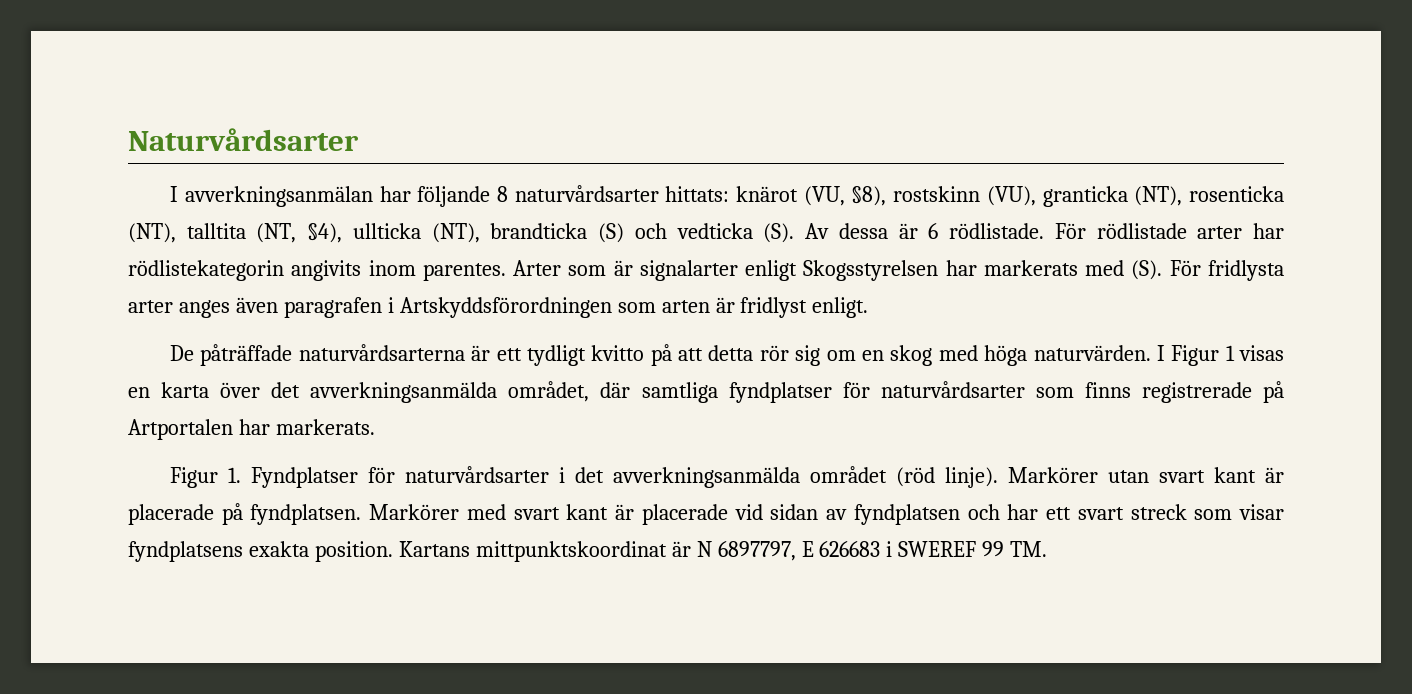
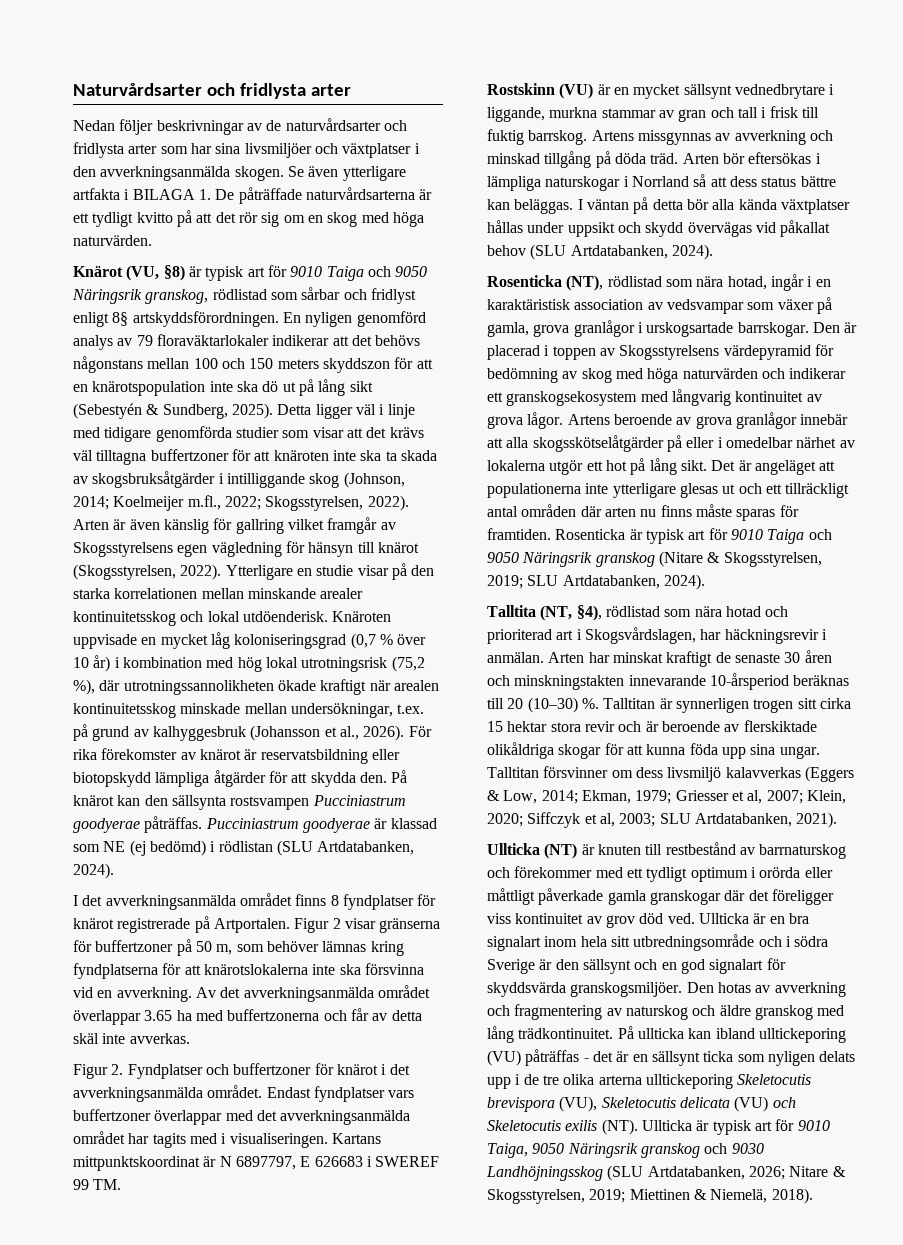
[170,185,1285,207] [128,223,1284,243] [128,260,1284,281] [128,297,869,318] // I avverkningsanmälan har följande 8 naturvårdsarter hittats: knärot (VU, §8), rostskinn (VU), granticka (NT), rosenticka (NT), talltita (NT, §4), ullticka (NT), brandticka (S) och vedticka (S). Av dessa är 6 rödlistade. För rödlistade arter har rödlistekategorin angivits inom parentes. Arter som är signalarter enligt Skogsstyrelsen har markerats med (S). För fridlysta arter anges även paragrafen i Artskyddsförordningen som arten är fridlyst enligt. // -> [206,83,351,99] [73,118,407,135] [73,142,420,158] [73,166,406,181] [73,188,211,200] och fridlysta arter // Nedan följer beskrivningar av de naturvårdsarter och fridlysta arter som har sina livsmiljöer och växtplatser i den avverkningsanmälda skogen. Se även ytterligare artfakta i BILAGA 1.
[708,345,754,361] detta -> [215,212,236,223] det
[1156,345,1285,366] [128,381,1284,403] [128,419,375,440] [170,466,1285,488] [128,503,1284,525] [128,541,393,562] I Figur 1 visas en karta över det avverkningsanmälda området, där samtliga fyndplatser för naturvårdsarter som finns registrerade på Artportalen har markerats. // Figur 1. Fyndplatser för naturvårdsarter i det avverkningsanmälda området (röd linje). Markörer utan svart kant är placerade på fyndplatsen. Markörer med svart kant är placerade vid sidan av fyndplatsen och har ett svart streck som visar fyndplatsens exakta position. -> [73,265,428,281] [72,287,416,304] [73,311,426,327] [73,334,421,350] [73,356,433,373] [73,379,373,396] [73,403,415,419] [73,426,424,442] [73,449,437,465] [73,471,405,488] [73,495,409,511] [73,517,396,534] [73,541,419,557] [73,563,435,580] [73,588,364,599] [73,611,392,626] [73,632,427,649] [73,655,425,672] [73,679,439,695] [73,703,425,718] [73,724,432,741] [73,748,400,764] [73,770,408,787] [73,795,406,810] [73,816,437,833] [73,840,415,856] [73,863,114,879] [73,893,437,910] [73,916,441,933] [73,939,404,956] [73,963,424,979] [73,985,430,1002] [73,1008,422,1025] [73,1033,190,1044] [73,1063,410,1079] [73,1085,415,1102] [73,1109,411,1125] [73,1131,328,1148] // Knärot (VU, §8) är typisk art för 9010 Taiga och 9050 Näringsrik granskog, rödlistad som sårbar och fridlyst enligt 8§ artskyddsförordningen. En nyligen genomförd analys av 79 floraväktarlokaler indikerar att det behövs någonstans mellan 100 och 150 meters skyddszon för att en knärotspopulation inte ska dö ut på lång sikt (Sebestyén & Sundberg, 2025). Detta ligger väl i linje med tidigare genomförda studier som visar att det krävs väl tilltagna buffertzoner för att knäroten inte ska ta skada av skogsbruksåtgärder i intilliggande skog (Johnson, 2014; Koelmeijer m.fl., 2022; Skogsstyrelsen, 2022). Arten är även känslig för gallring vilket framgår av Skogsstyrelsens egen vägledning för hänsyn till knärot (Skogsstyrelsen, 2022). Ytterligare en studie visar på den starka korrelationen mellan minskande arealer kontinuitetsskog och lokal utdöenderisk. Knäroten uppvisade en mycket låg koloniseringsgrad (0,7 % över 10 år) i kombination med hög lokal utrotningsrisk (75,2 %), där utrotningssannolikheten ökade kraftigt när arealen kontinuitetsskog minskade mellan undersökningar, t.ex. på grund av kalhyggesbruk (Johansson et al., 2026). För rika förekomster av knärot är reservatsbildning eller biotopskydd lämpliga åtgärder för att skydda den. På knärot kan den sällsynta rostsvampen Pucciniastrum goodyerae påträffas. Pucciniastrum goodyerae är klassad som NE (ej bedömd) i rödlistan (SLU Artdatabanken, 2024). // I det avverkningsanmälda området finns 8 fyndplatser för knärot registrerade på Artportalen. Figur 2 visar gränserna för buffertzoner på 50 m, som behöver lämnas kring fyndplatserna för att knärotslokalerna inte ska försvinna vid en avverkning. Av det avverkningsanmälda området överlappar 3.65 ha med buffertzonerna och får av detta skäl inte avverkas. // Figur 2. Fyndplatser och buffertzoner för knärot i det avverkningsanmälda området. Endast fyndplatser vars buffertzoner överlappar med det avverkningsanmälda området har tagits med i visualiseringen.
(1048, 549) none -> [487,83,835,99] [487,106,819,122] [487,129,833,145] [487,151,821,168] [487,174,836,191] [487,197,850,214] [487,220,831,237] [487,244,713,260] [487,274,831,291] [487,297,832,314] [487,320,858,337] [487,344,834,360] [487,368,847,383] [487,389,822,406] [487,412,849,429] [487,435,855,452] [487,458,836,475] [487,483,850,498] [487,504,799,521] [487,528,832,544] [487,551,822,567] [487,574,705,590] [487,605,789,621] [487,627,827,644] [487,650,832,667] [487,673,850,690] [487,697,851,713] [487,720,817,732] [487,742,820,759] [487,766,854,782] [487,790,846,804] [487,812,838,828] [487,842,847,859] [487,866,833,882] [487,888,834,905] [487,913,809,928] [487,934,829,951] [487,958,786,974] [487,982,846,997] [487,1004,845,1020] [487,1026,846,1043] [487,1049,856,1066] [487,1074,812,1089] [487,1096,796,1112] [487,1119,830,1135] [487,1143,764,1158] [486,1165,846,1181] [487,1188,813,1204] // Rostskinn (VU) är en mycket sällsynt vednedbrytare i liggande, murkna stammar av gran och tall i frisk till fuktig barrskog. Artens missgynnas av avverkning och minskad tillgång på döda träd. Arten bör eftersökas i lämpliga naturskogar i Norrland så att dess status bättre kan beläggas. I väntan på detta bör alla kända växtplatser hållas under uppsikt och skydd övervägas vid påkallat behov (SLU Artdatabanken, 2024). // Rosenticka (NT), rödlistad som nära hotad, ingår i en karaktäristisk association av vedsvampar som växer på gamla, grova granlågor i urskogsartade barrskogar. Den är placerad i toppen av Skogsstyrelsens värdepyramid för bedömning av skog med höga naturvärden och indikerar ett granskogsekosystem med långvarig kontinuitet av grova lågor. Artens beroende av grova granlågor innebär att alla skogsskötselåtgärder på eller i omedelbar närhet av lokalerna utgör ett hot på lång sikt. Det är angeläget att populationerna inte ytterligare glesas ut och ett tillräckligt antal områden där arten nu finns måste sparas för framtiden. Rosenticka är typisk art för 9010 Taiga och 9050 Näringsrik granskog (Nitare & Skogsstyrelsen, 2019; SLU Artdatabanken, 2024). // Talltita (NT, §4), rödlistad som nära hotad och prioriterad art i Skogsvårdslagen, har häckningsrevir i anmälan. Arten har minskat kraftigt de senaste 30 åren och minskningstakten innevarande 10-årsperiod beräknas till 20 (10–30) %. Talltitan är synnerligen trogen sitt cirka 15 hektar stora revir och är beroende av flerskiktade olikåldriga skogar för att kunna föda upp sina ungar. Talltitan försvinner om dess livsmiljö kalavverkas (Eggers & Low, 2014; Ekman, 1979; Griesser et al, 2007; Klein, 2020; Siffczyk et al, 2003; SLU Artdatabanken, 2021). // Ullticka (NT) är knuten till restbestånd av barrnaturskog och förekommer med ett tydligt optimum i orörda eller måttligt påverkade gamla granskogar där det föreligger viss kontinuitet av grov död ved. Ullticka är en bra signalart inom hela sitt utbredningsområde och i södra Sverige är den sällsynt och en god signalart för skyddsvärda granskogsmiljöer. Den hotas av avverkning och fragmentering av naturskog och äldre granskog med lång trädkontinuitet. På ullticka kan ibland ulltickeporing (VU) påträffas - det är en sällsynt ticka som nyligen delats upp i de tre olika arterna ulltickeporing Skeletocutis brevispora (VU), Skeletocutis delicata (VU) och Skeletocutis exilis (NT). Ullticka är typisk art för 9010 Taiga, 9050 Näringsrik granskog och 9030 Landhöjningsskog (SLU Artdatabanken, 2026; Nitare & Skogsstyrelsen, 2019; Miettinen & Niemelä, 2018).

